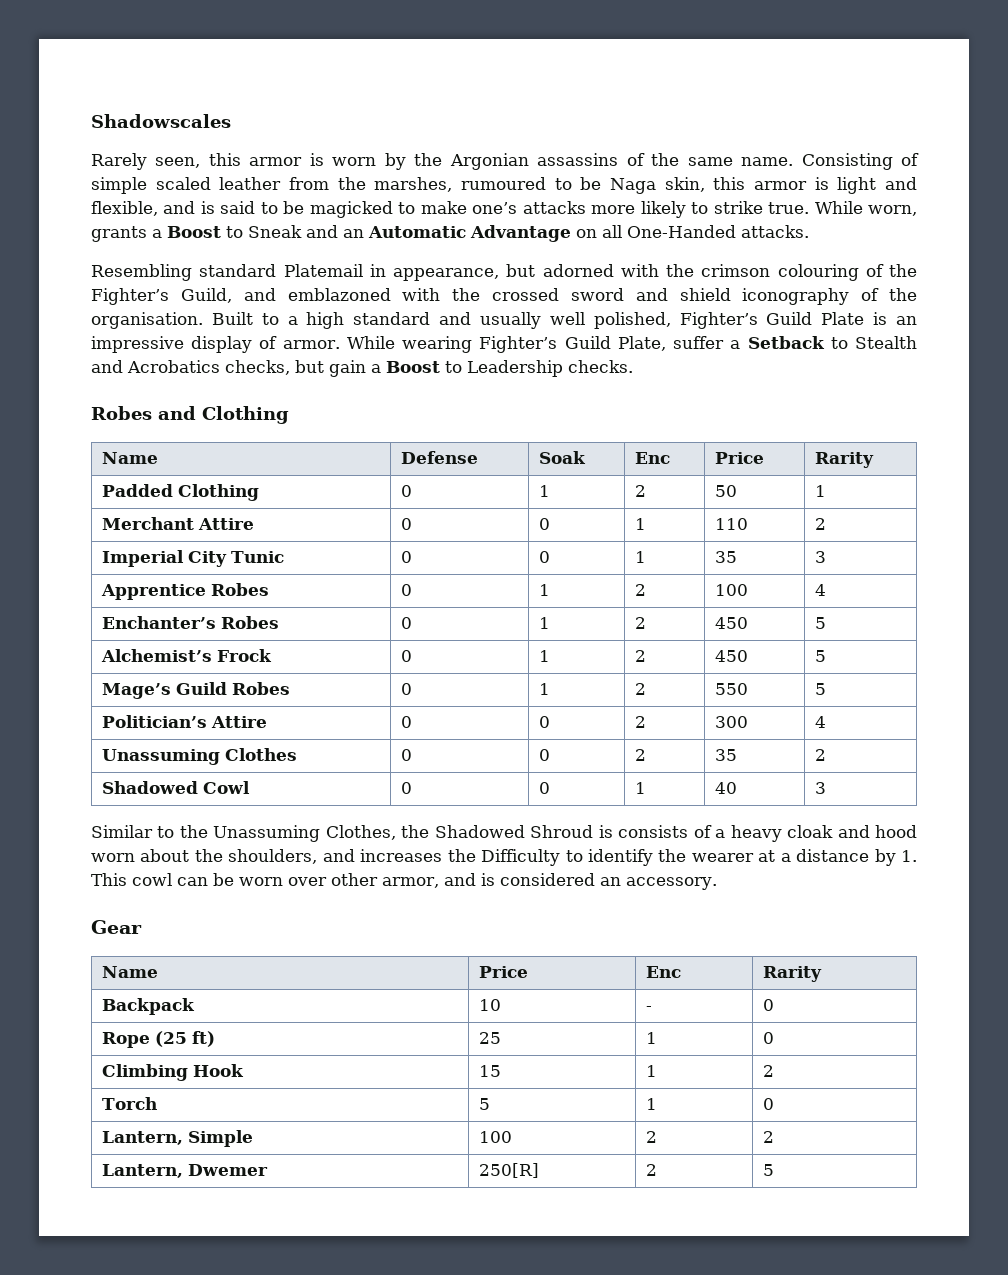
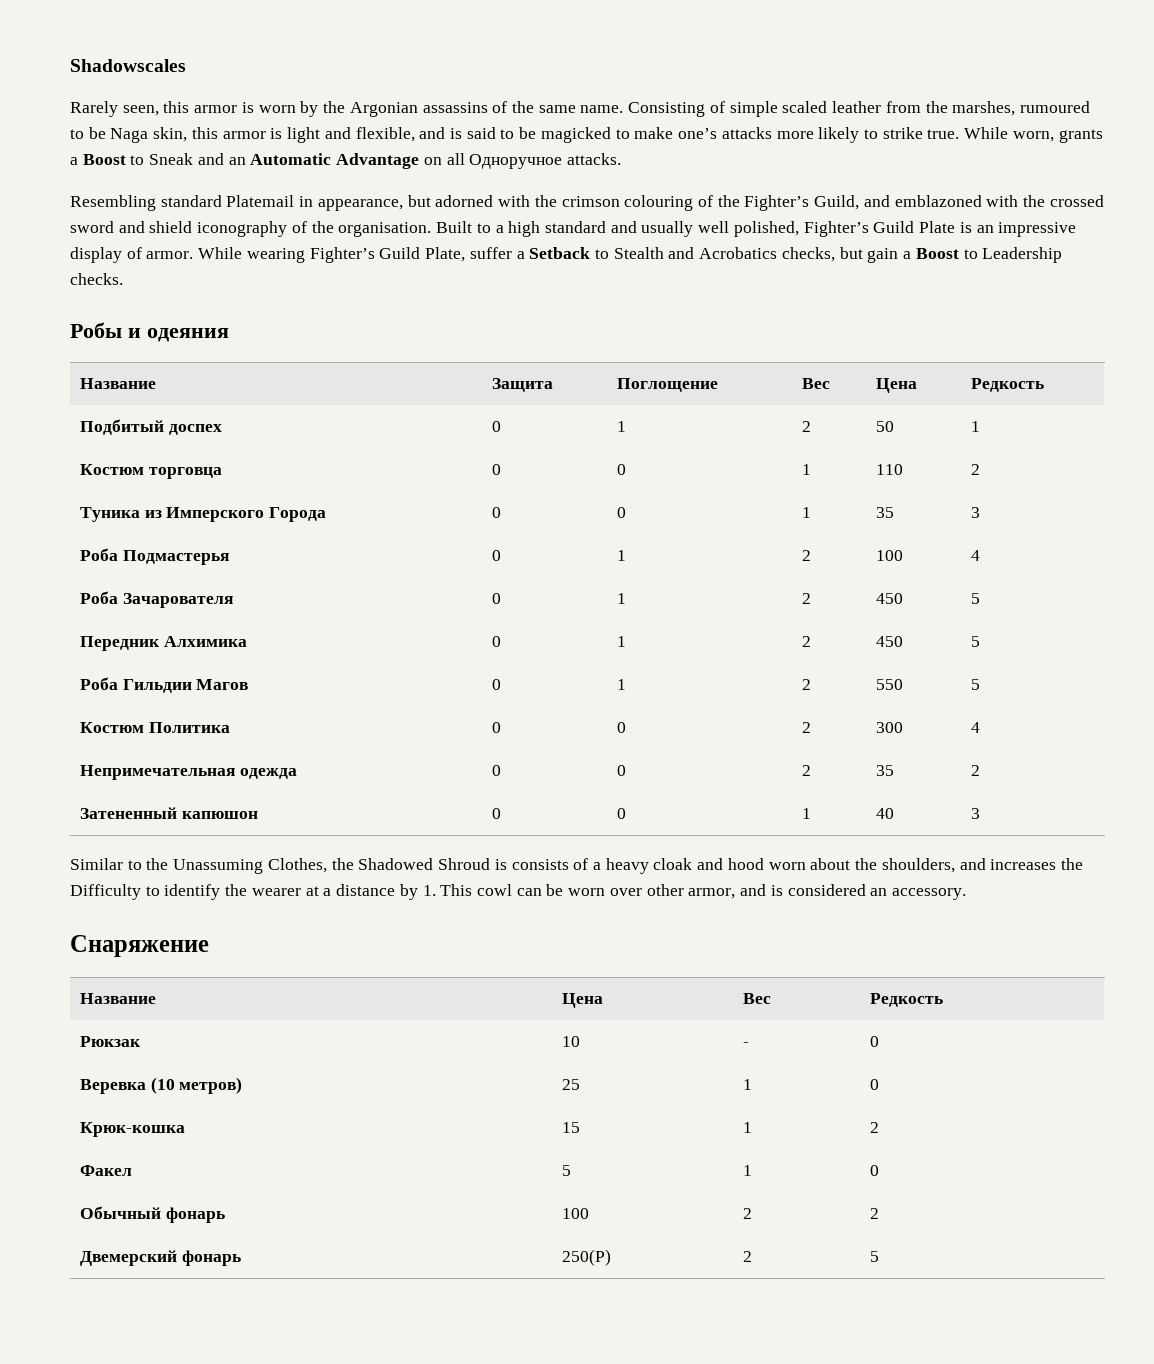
[627,225,736,238] One-Handed -> [469,154,563,169] Одноручное
[91,406,289,424] [102,452,159,464] [401,451,479,464] [539,451,587,464] [635,452,671,464] [715,452,765,464] [815,452,875,468] [102,484,260,501] Robes and Clothing // Name | Defense | Soak | Enc | Price | Rarity // Padded Clothing -> [70,322,229,342] [80,378,157,389] [492,378,554,392] [617,378,719,392] [802,378,831,389] [876,378,918,393] [971,378,1045,392] [80,419,222,435] Робы и одеяния // Название | Защита | Поглощение | Вес | Цена | Редкость // Подбитый доспех
[102,517,255,530] Merchant Attire -> [80,464,222,479] Костюм торговца
[102,550,285,567] Imperial City Tunic -> [80,507,327,522] Туника из Имперского Города
[101,583,270,600] Apprentice Robes -> [80,548,229,565] Роба Подмастерья
[102,616,280,629] [401,617,413,629] [539,617,551,629] [635,617,647,629] [715,617,749,629] [815,617,827,629] [101,649,273,662] [401,650,413,662] [539,650,551,662] [635,650,647,662] [715,650,749,662] [815,650,827,662] [102,682,291,699] Enchanter’s Robes | 0 | 1 | 2 | 450 | 5 // Alchemist’s Frock | 0 | 1 | 2 | 450 | 5 // Mage’s Guild Robes -> [80,591,233,608] [492,593,502,604] [617,593,627,604] [802,593,812,604] [876,593,904,604] [971,593,981,604] [80,636,247,651] [492,636,502,647] [617,636,627,647] [802,636,812,647] [876,636,904,647] [971,636,981,647] [80,677,249,693] Роба Зачарователя | 0 | 1 | 2 | 450 | 5 // Передник Алхимика | 0 | 1 | 2 | 450 | 5 // Роба Гильдии Магов
[102,715,268,728] Politician’s Attire -> [80,722,230,733] Костюм Политика
[102,748,298,765] Unassuming Clothes -> [80,765,297,780] Непримечательная одежда
[102,781,251,794] Shadowed Cowl -> [80,807,258,819] Затененный капюшон
[91,920,142,934] [102,966,159,978] [479,966,529,978] [646,966,682,978] [763,966,823,982] [102,998,196,1015] Gear // Name | Price | Enc | Rarity // Backpack -> [70,935,209,957] [80,993,157,1004] [562,993,604,1008] [743,993,772,1004] [870,993,944,1007] [80,1036,142,1047] Снаряжение // Название | Цена | Вес | Редкость // Рюкзак
[102,1031,216,1048] Rope (25 ft) -> [80,1077,243,1094] Веревка (10 метров)
[102,1064,245,1081] Climbing Hook -> [80,1122,186,1137] Крюк-кошка
[102,1097,158,1110] Torch -> [80,1165,133,1176] Факел
[102,1130,254,1147] Lantern, Simple -> [80,1206,225,1223] Обычный фонарь
[102,1164,269,1178] [479,1163,540,1178] Lantern, Dwemer | 250[R] -> [80,1250,241,1266] [562,1249,612,1266] Двемерский фонарь | 250(Р)

